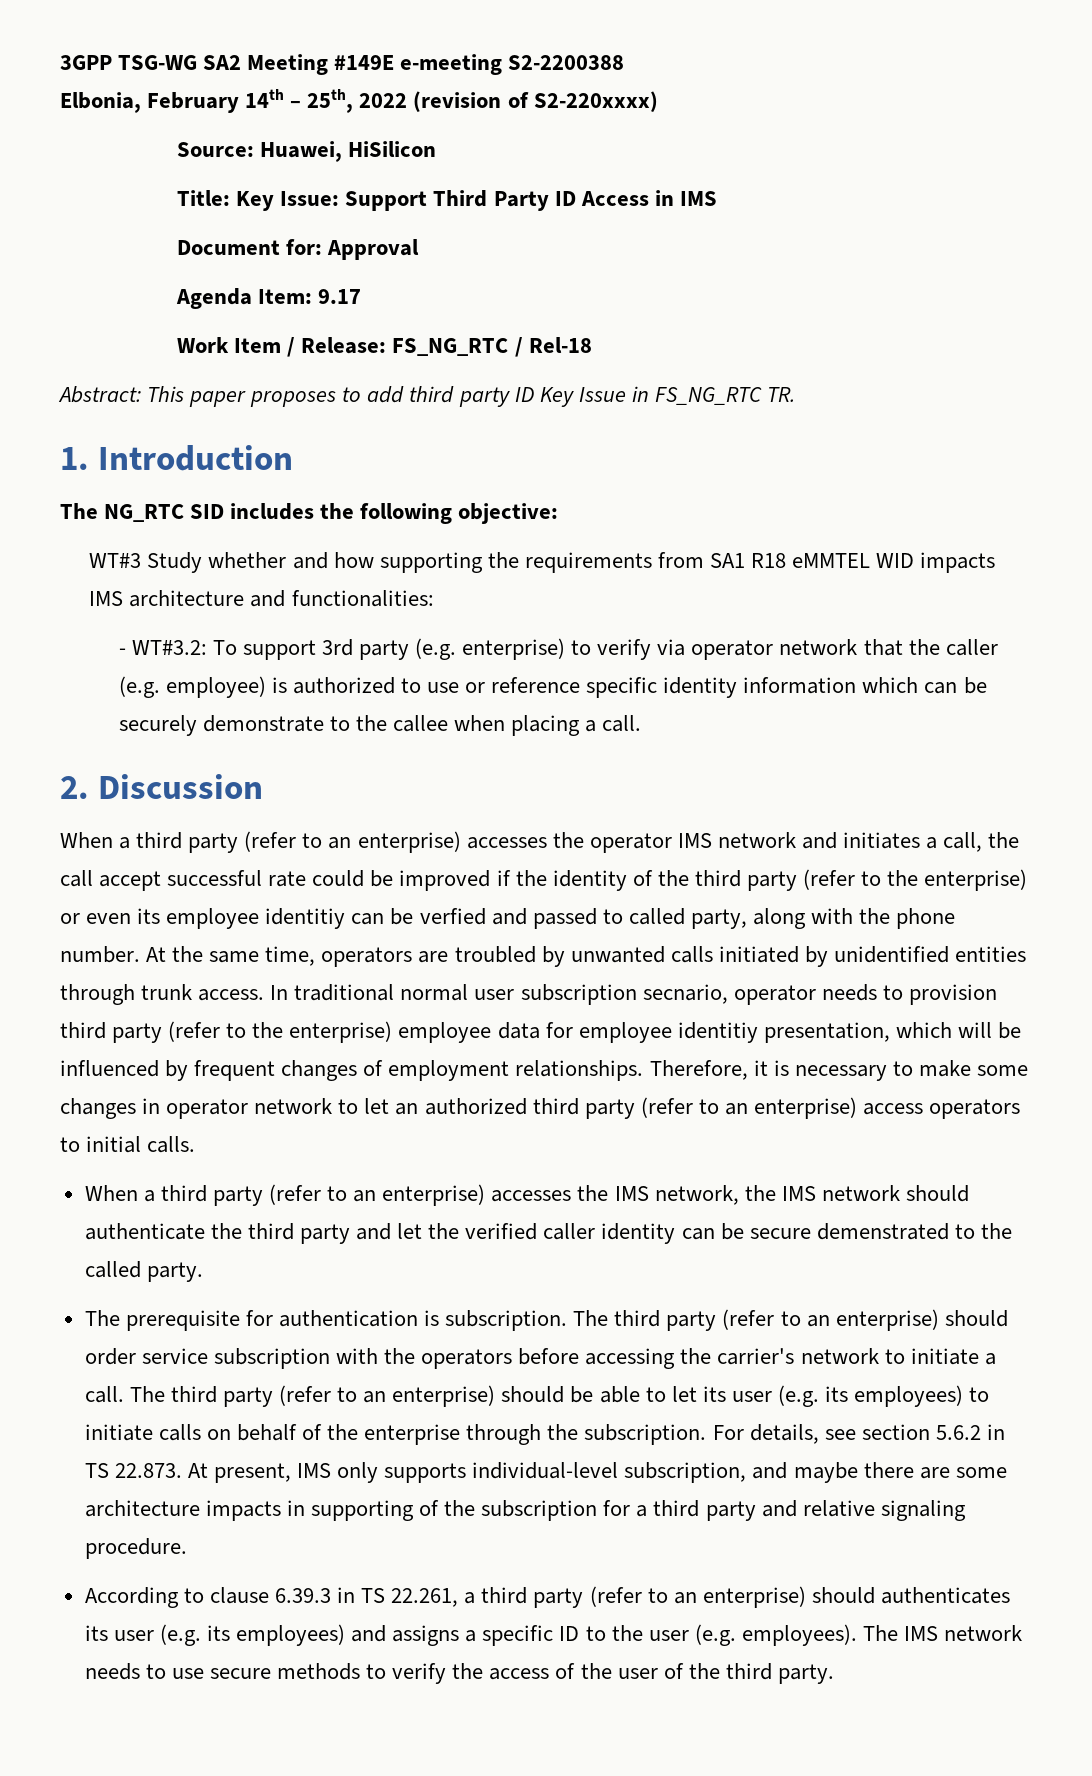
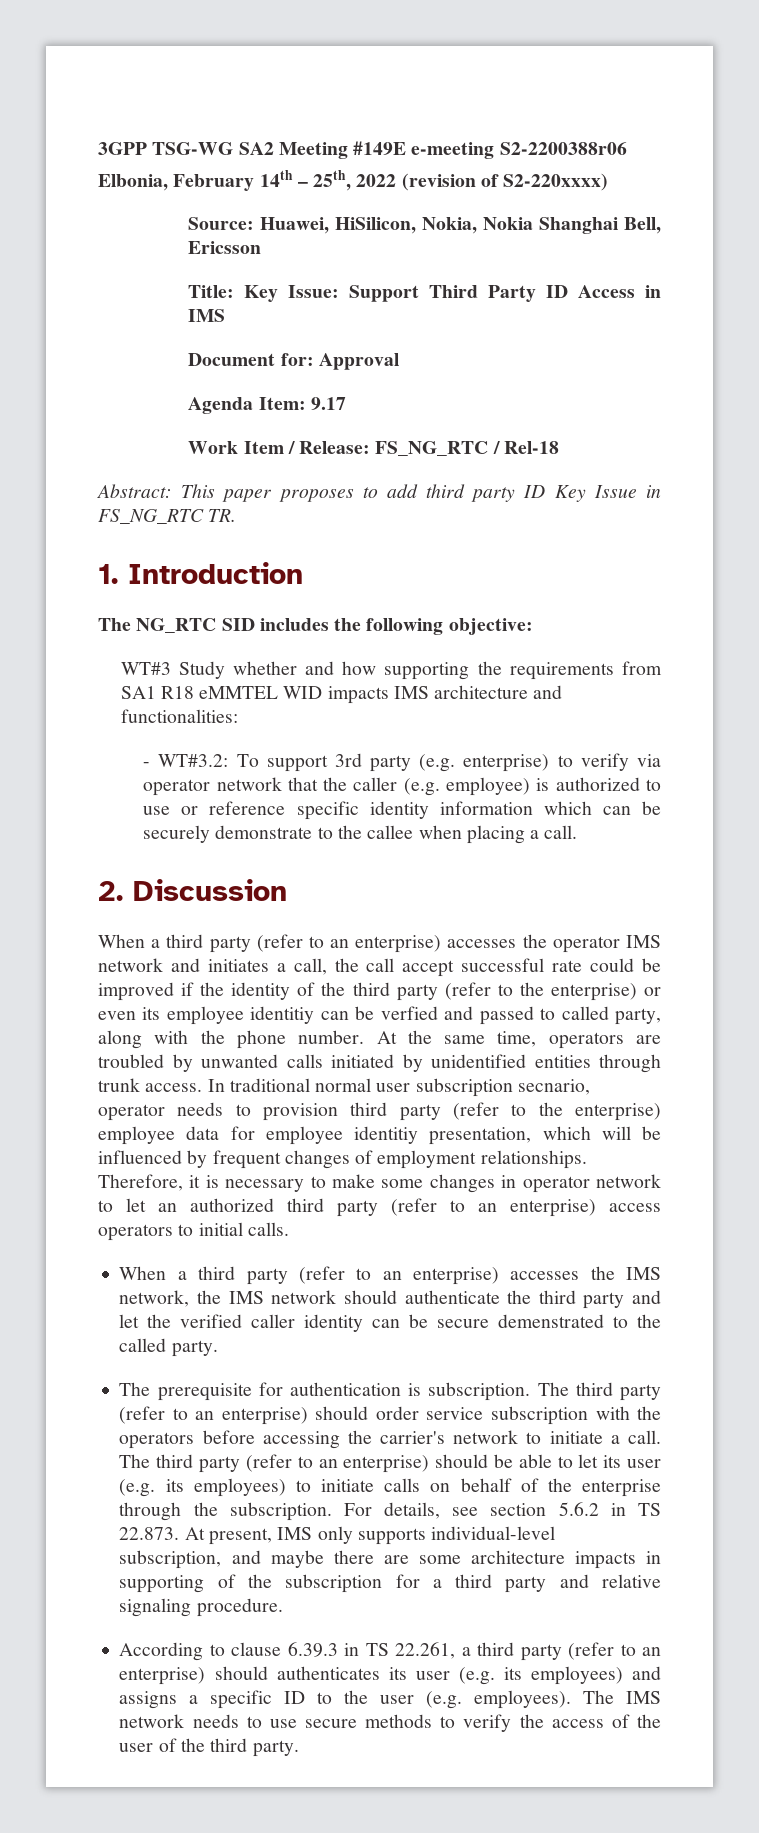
[508,55,625,70] S2-2200388 -> [499,142,627,155] S2-2200388r06
[348,141,437,157] HiSilicon -> [335,217,661,234] [188,241,262,254] HiSilicon, Nokia, Nokia Shanghai Bell, Ericsson

